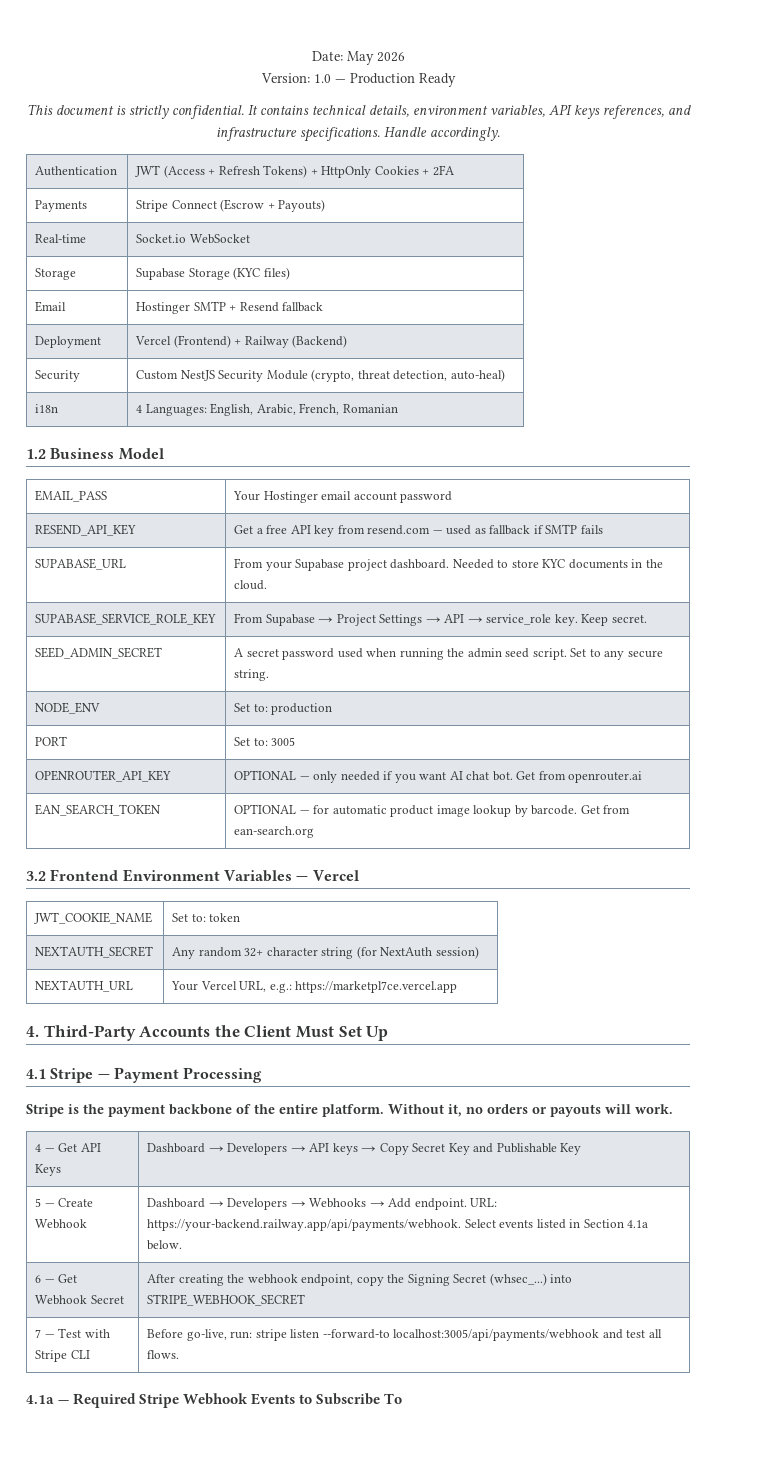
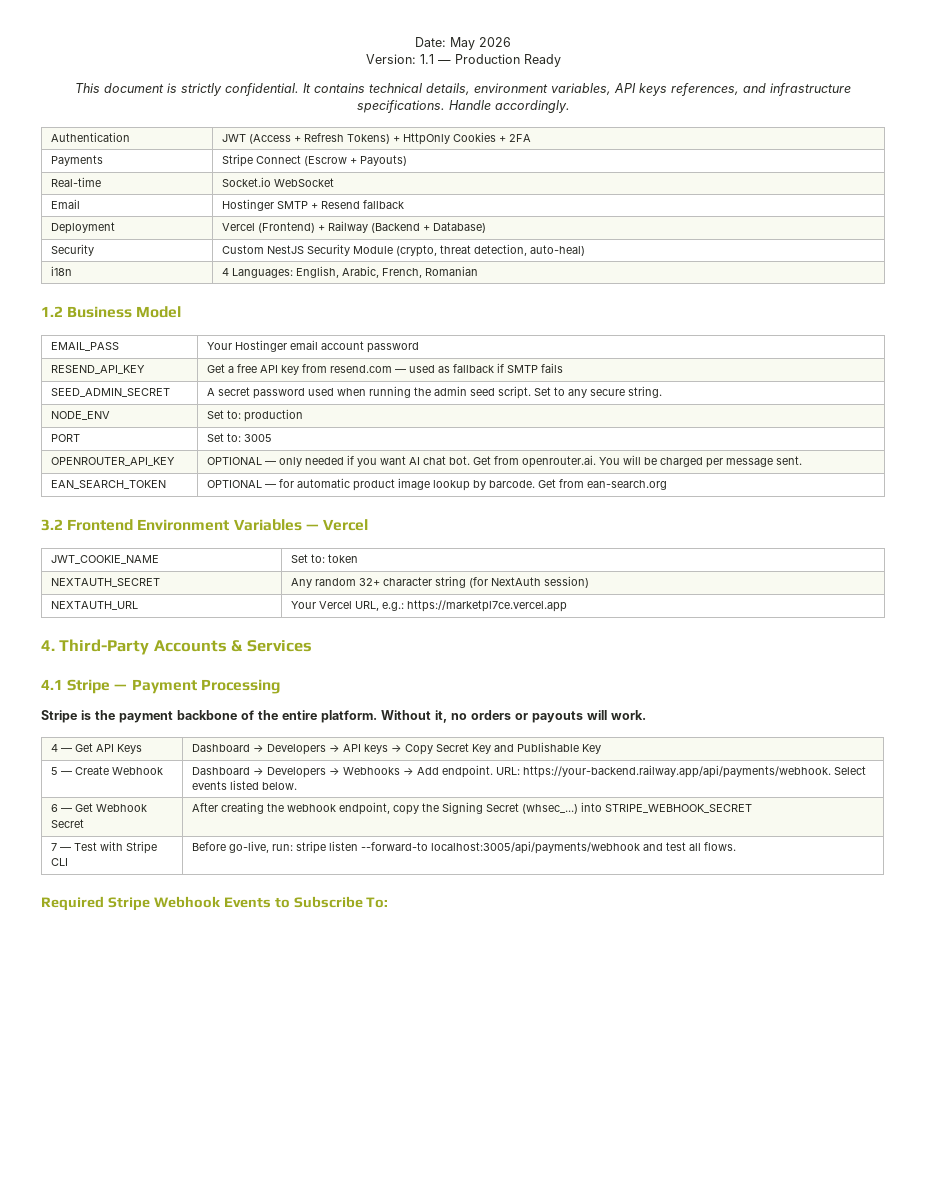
[313,74,331,83] 1.0 -> [419,54,434,64] 1.1
[35,268,77,280] [136,267,290,280] // Storage | Supabase Storage (KYC files) -> (334, 182) none
[292,335,348,348] (Backend) -> [370,222,486,233] (Backend + Database)
[35,558,127,570] [234,558,663,571] [234,580,268,590] [35,613,217,625] [234,613,647,626] // SUPABASE_URL | From your Supabase project dashboard. Needed to store KYC documents in the cloud. // SUPABASE_SERVICE_ROLE_KEY | From Supabase → Project Settings → API → service_role key. Keep secret. -> (563, 368) none
[568,771,643,783] openrouter.ai -> [521,455,802,468] openrouter.ai. You will be charged per message sent.
[214,1025,389,1041] the Client Must Set Up -> [231,640,312,652] & Services
[569,1219,649,1228] in Section 4.1a -> (259, 785) none
[26,1395,70,1404] 4.1a — -> (736, 846) none
[384,1393,403,1404] To -> [366,897,389,908] To:

